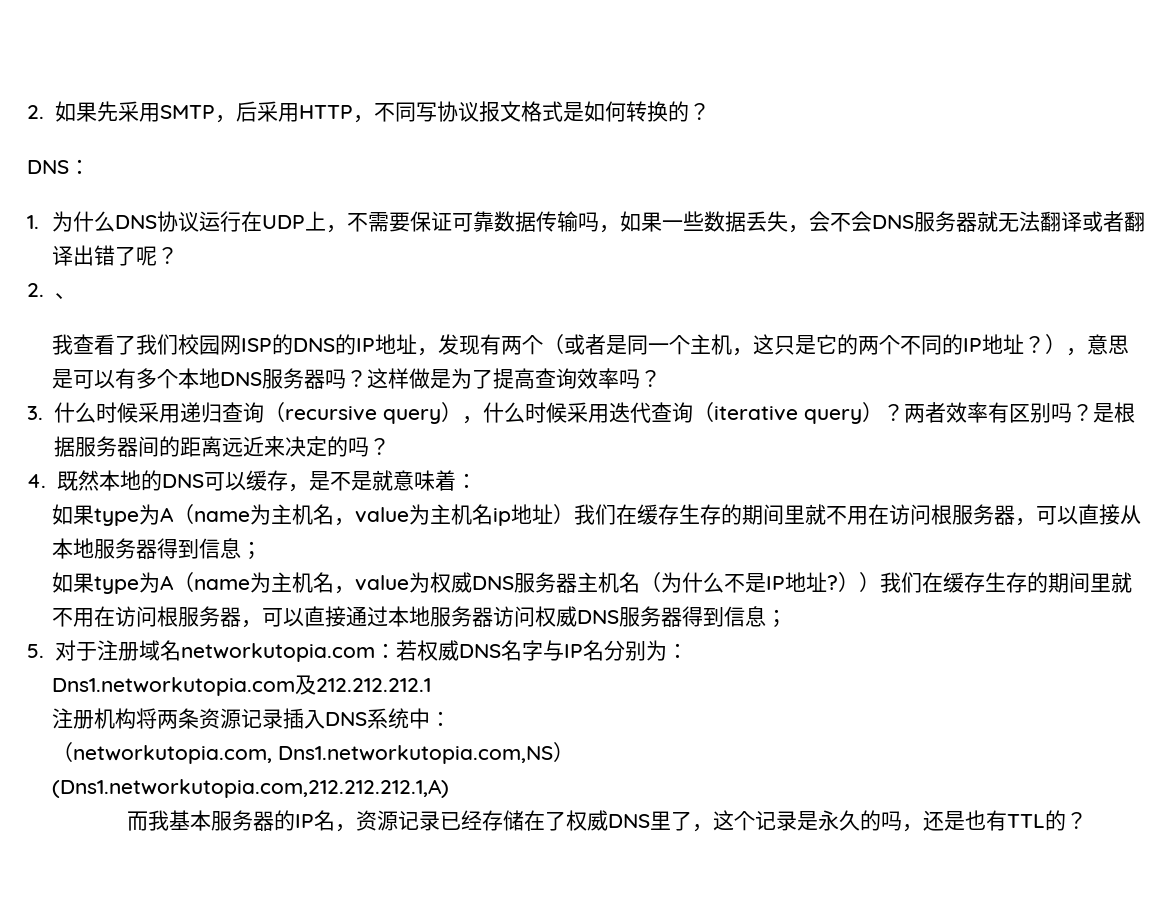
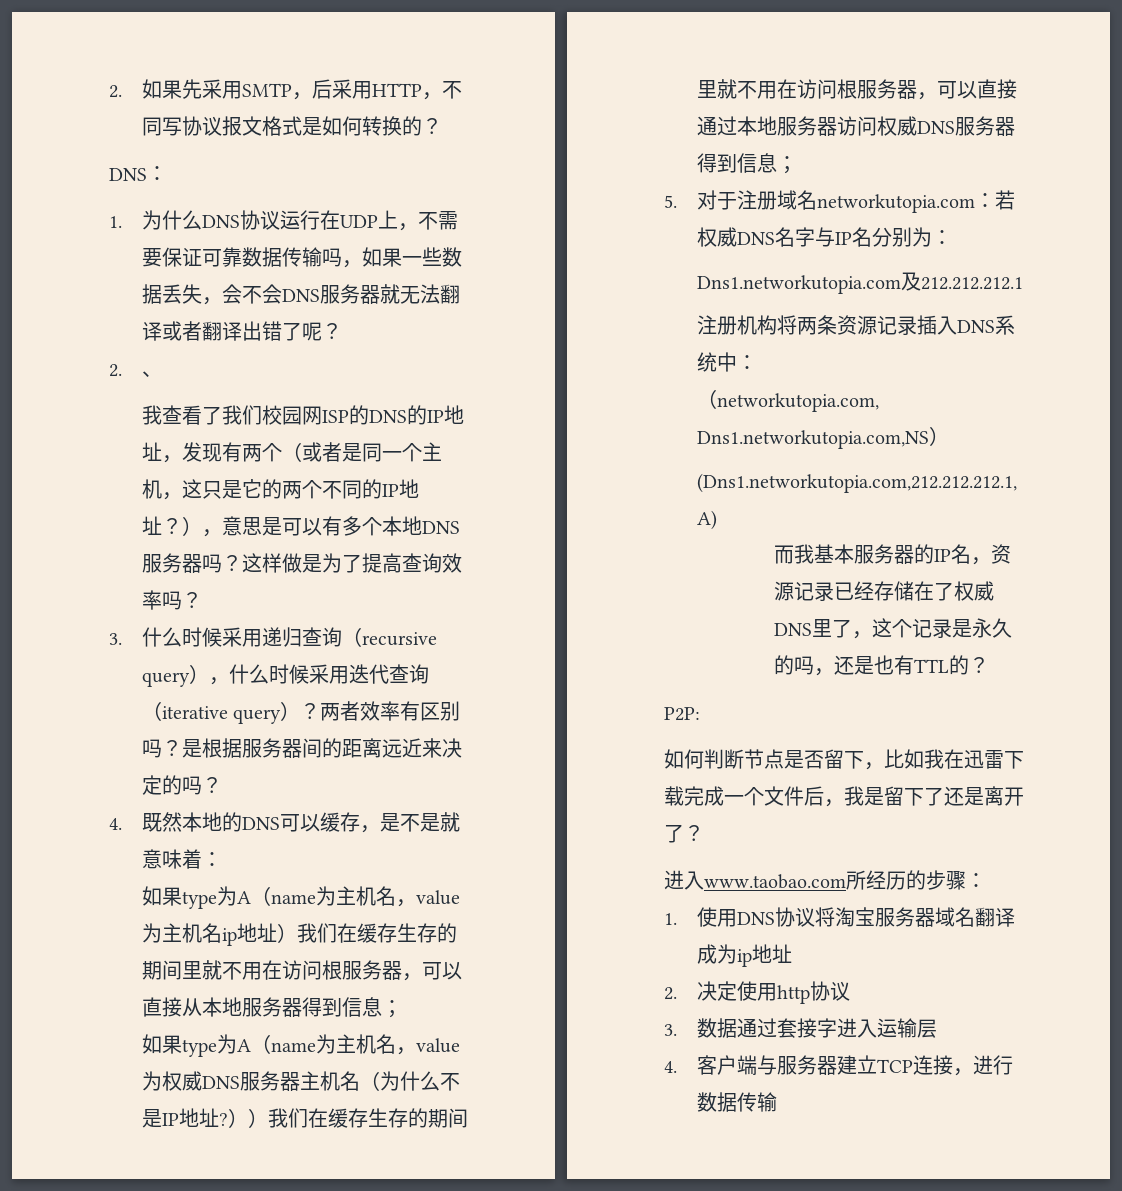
(1087, 820) none -> [664,707,700,721] [664,749,1024,770] [664,786,1024,807] [664,824,704,843] [664,870,986,890] [664,907,1015,927] [696,944,792,967] [664,981,850,1004] [664,1018,937,1038] [664,1055,1013,1076] [696,1092,777,1112] // P2P: // 如何判断节点是否留下，比如我在迅雷下载完成一个文件后，我是留下了还是离开了？ // 进入www.taobao.com所经历的步骤： // 1.使用DNS协议将淘宝服务器域名翻译成为ip地址 // 2.决定使用http协议 // 3.数据通过套接字进入运输层 // 4.客户端与服务器建立TCP连接，进行数据传输

